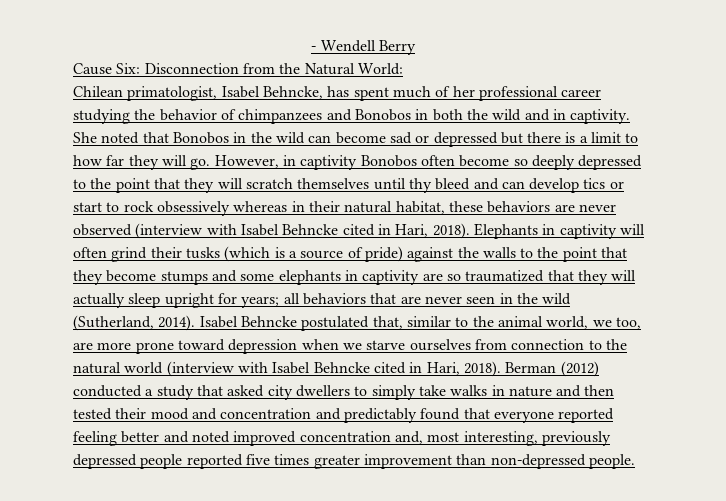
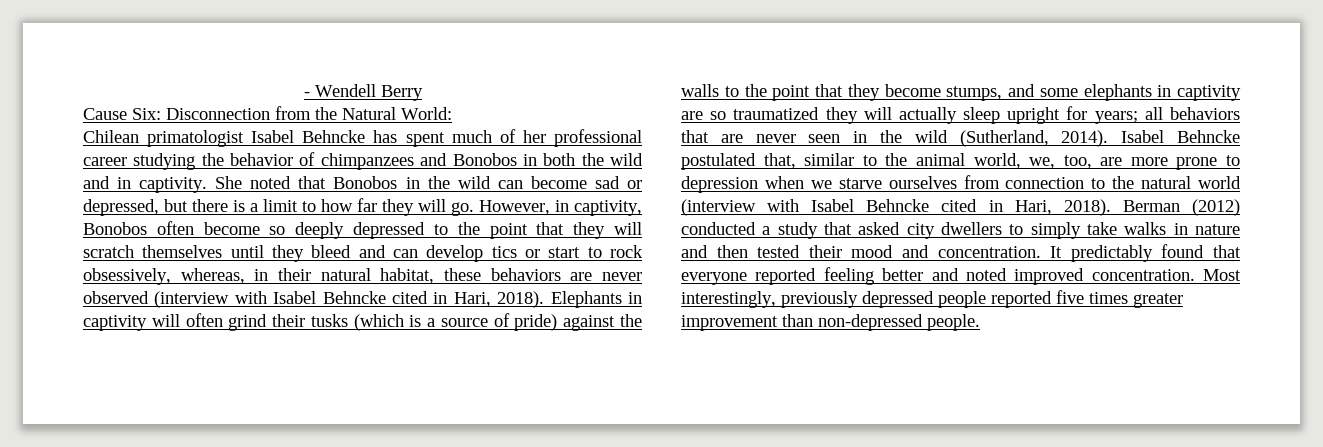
[127,86,323,101] primatologist, Isabel Behncke, -> [147,130,366,147] primatologist Isabel Behncke
[433,132,498,147] depressed -> [83,199,159,216] depressed,
[300,155,358,170] captivity -> [574,200,642,216] captivity,
[408,178,432,193] thy -> [272,245,304,262] they
[156,201,288,216] obsessively whereas -> [83,268,245,285] obsessively, whereas,
[160,271,208,285] stumps -> [946,86,1003,101] stumps,
[547,270,574,281] that -> (820, 113) none
[592,320,612,327] we -> [1029,157,1056,169] we,
[177,339,225,351] toward -> [1226,155,1240,166] to
[220,408,341,420] concentration and -> [937,246,1063,258] concentration. It
[299,431,538,446] concentration and, most interesting, -> [1091,269,1241,281] [681,291,776,308] concentration. Most interestingly,

